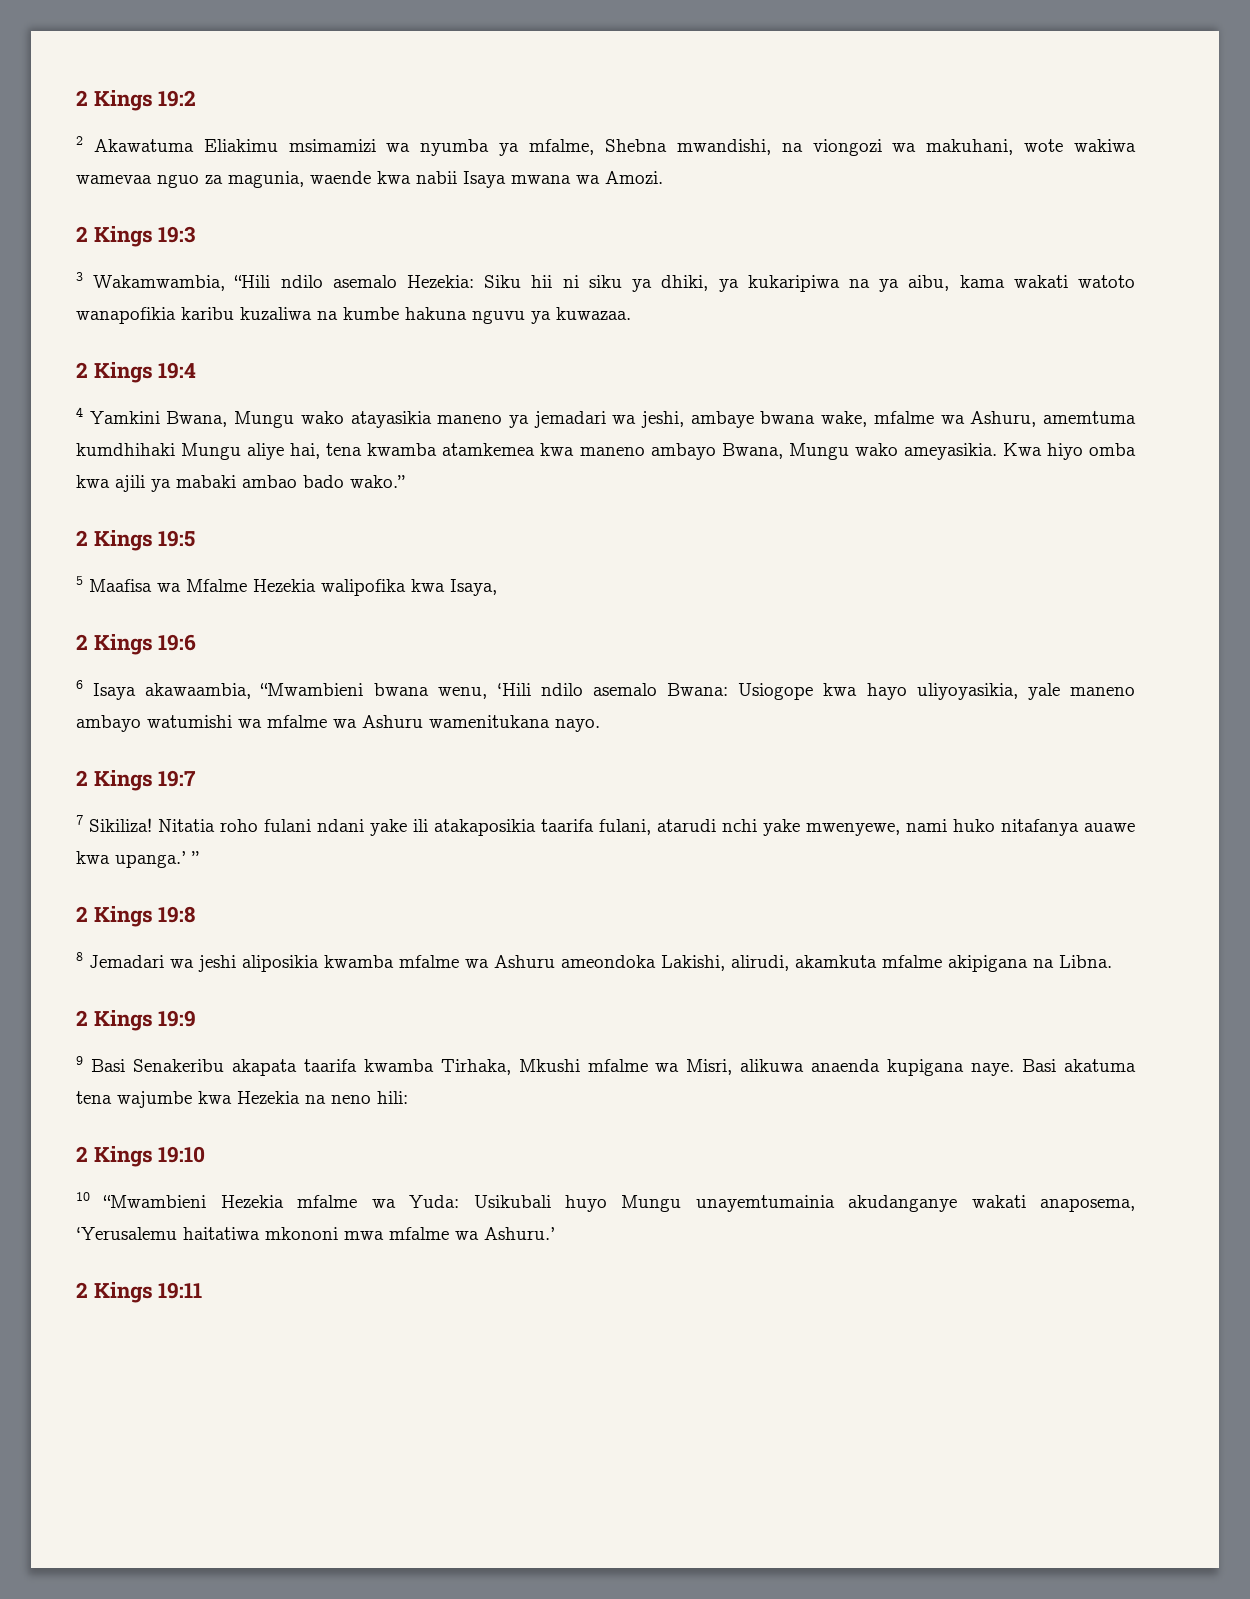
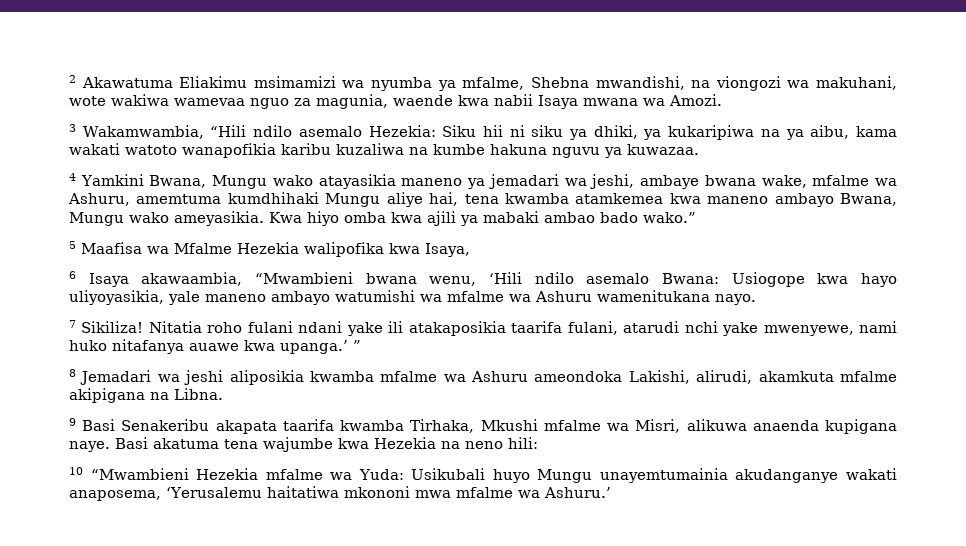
[76,90,197,111] [76,136,83,145] 2 Kings 19:2 // 2 -> [69,75,76,83] 2
[76,226,196,247] // 2 Kings 19:3 -> (722, 100) none
[76,362,197,383] // 2 Kings 19:4 -> (699, 149) none
[76,530,196,551] // 2 Kings 19:5 -> (696, 217) none
[76,634,197,655] // 2 Kings 19:6 -> (470, 250) none
[76,770,197,791] // 2 Kings 19:7 -> (756, 299) none
[76,906,196,927] // 2 Kings 19:8 -> (361, 345) none
[76,1010,197,1031] // 2 Kings 19:9 -> (223, 394) none
[76,1146,206,1167] // 2 Kings 19:10 -> (538, 443) none
[76,1282,203,1303] // 2 Kings 19:11 -> (611, 492) none

